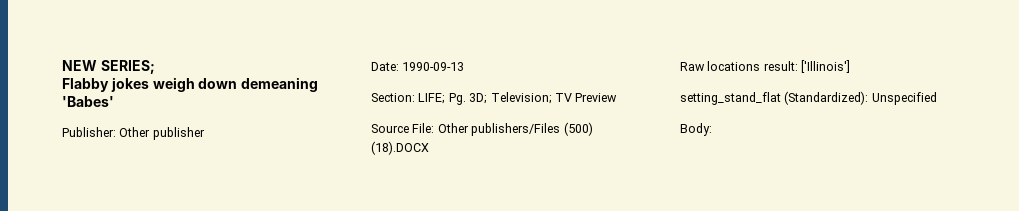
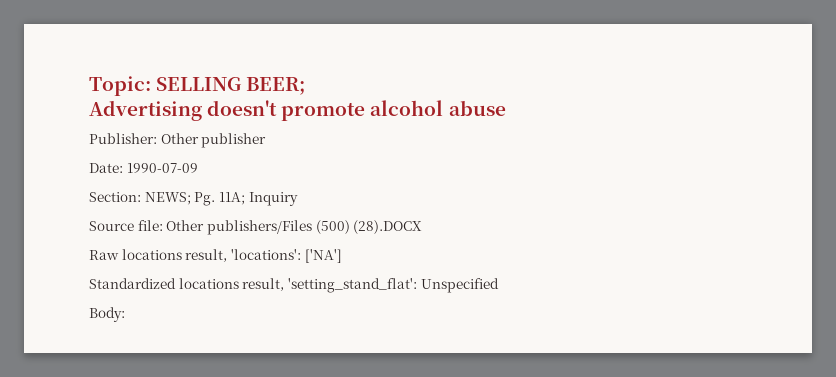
[62,60,155,74] [62,77,319,92] [62,96,114,107] NEW SERIES; // Flabby jokes weigh down demeaning 'Babes' -> [89,76,306,96] [89,100,506,121] Topic: SELLING BEER; // Advertising doesn't promote alcohol abuse
[402,62,465,71] 1990-09-13 -> [126,163,198,173] 1990-07-09
[418,92,618,105] LIFE; Pg. 3D; Television; TV Preview -> [144,192,298,206] NEWS; Pg. 11A; Inquiry
[412,123,435,133] File: -> [137,220,163,231] file:
[371,141,429,155] (18).DOCX -> [353,220,423,234] (28).DOCX
[763,60,851,73] [680,91,869,105] result: ['Illinois'] // setting_stand_flat (Standardized): -> [185,249,342,263] [89,278,417,293] result, 'locations': ['NA'] // Standardized locations result, 'setting_stand_flat':

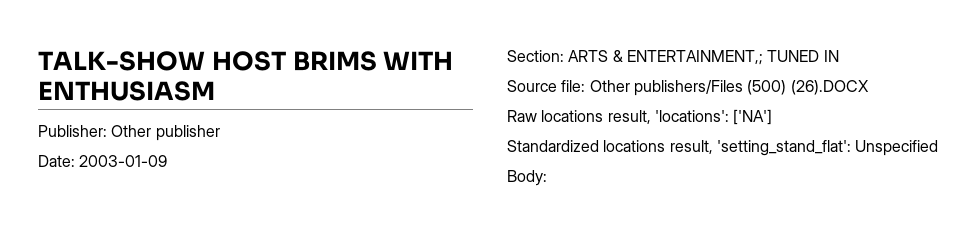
[89,76,306,96] [89,100,506,121] Topic: SELLING BEER; // Advertising doesn't promote alcohol abuse -> [38,51,454,71] [38,81,215,101] TALK-SHOW HOST BRIMS WITH ENTHUSIASM
[126,163,198,173] 1990-07-09 -> [79,155,168,167] 2003-01-09
[144,192,298,206] NEWS; Pg. 11A; Inquiry -> [568,50,839,65] ARTS & ENTERTAINMENT,; TUNED IN
[353,220,423,234] (28).DOCX -> [790,80,869,95] (26).DOCX

